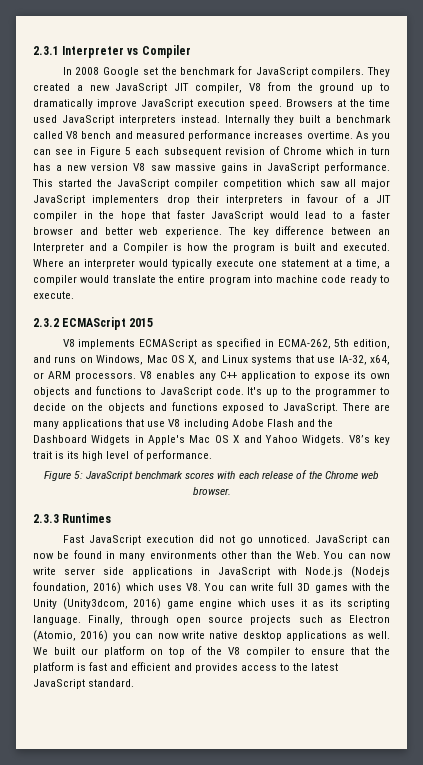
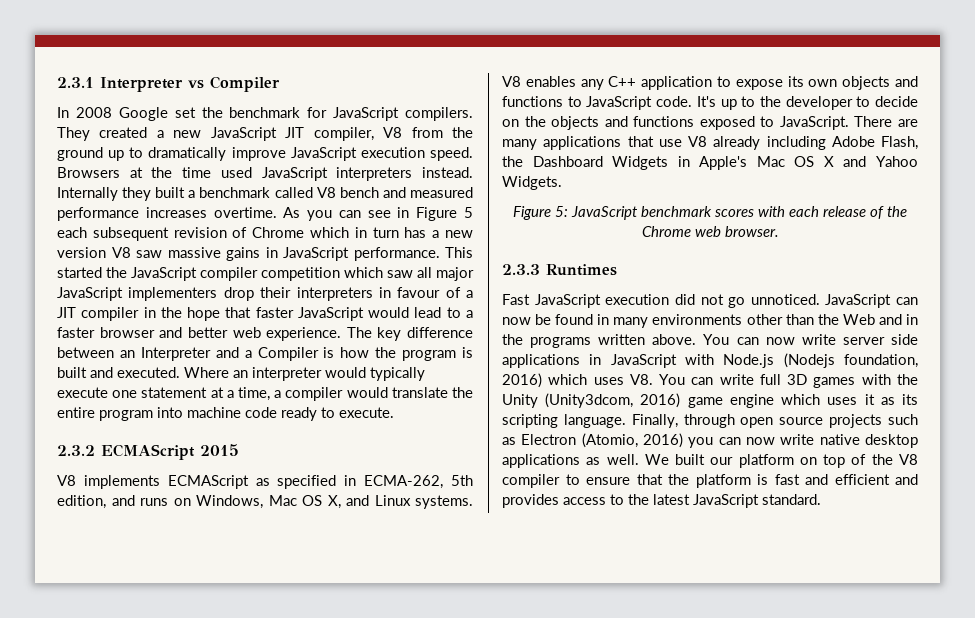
[251,355,390,365] [33,371,136,381] systems that use IA-32, x64, or ARM processors. -> [415,495,473,509] systems.
[315,388,377,397] programmer -> [785,96,853,110] developer
(181, 423) none -> [713,136,761,150] already
[266,419,315,427] Flash and -> [881,136,918,150] Flash,
[348,435,391,445] [33,450,212,461] V8’s key trait is its high level of performance. -> (562, 183) none
[296,551,320,559] Web. -> [842,314,918,325] [502,334,697,348] Web and in the programs written above.

